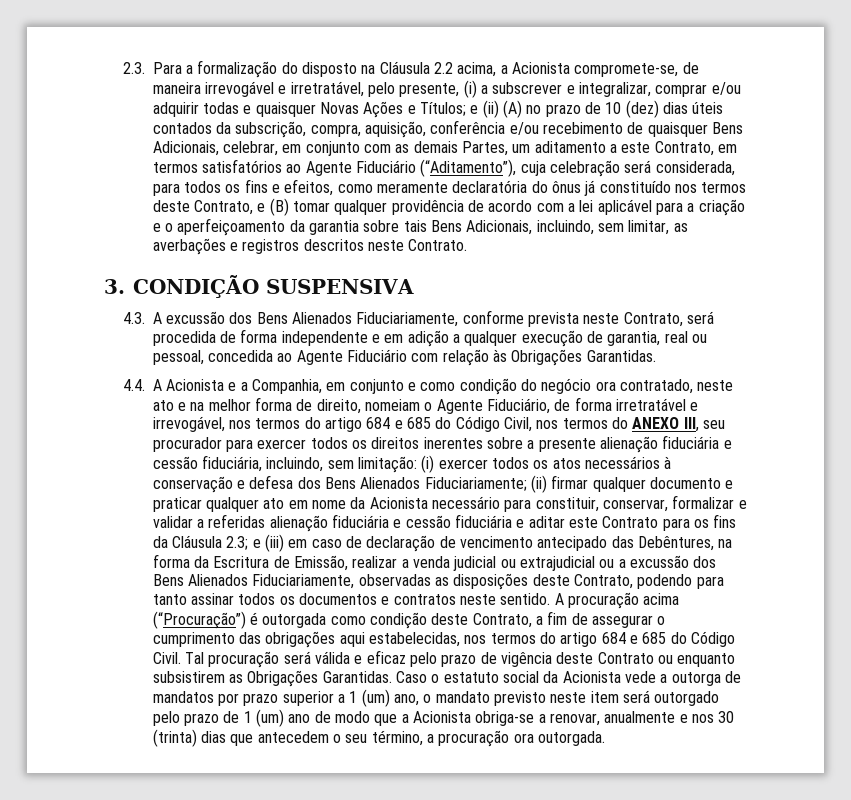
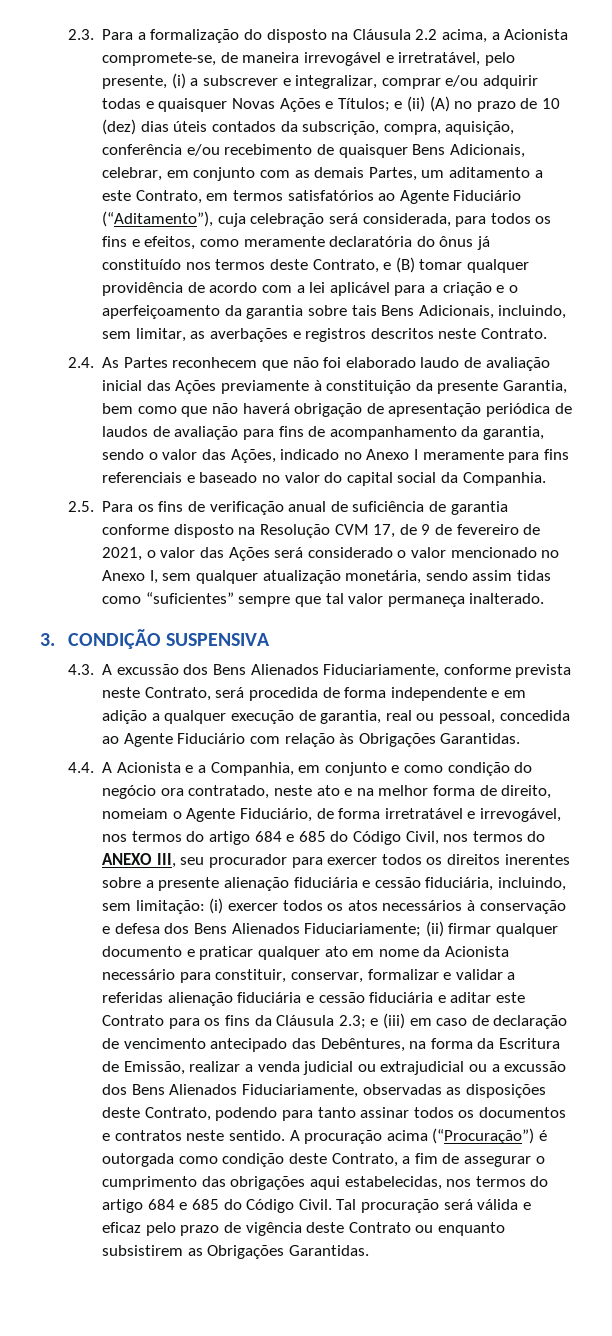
(468, 245) none -> [67,357,550,371] [102,380,567,394] [102,403,572,417] [102,426,544,440] [102,449,569,463] [102,472,546,486] [67,501,508,515] [102,524,541,538] [102,547,560,561] [102,570,551,584] [102,592,545,607] // 2.4. As Partes reconhecem que não foi elaborado laudo de avaliação inicial das Ações previamente à constituição da presente Garantia, bem como que não haverá obrigação de apresentação periódica de laudos de avaliação para fins de acompanhamento da garantia, sendo o valor das Ações, indicado no Anexo I meramente para fins referenciais e baseado no valor do capital social da Companhia. // 2.5. Para os fins de verificação anual de suficiência de garantia conforme disposto na Resolução CVM 17, de 9 de fevereiro de 2021, o valor das Ações será considerado o valor mencionado no Anexo I, sem qualquer atualização monetária, sendo assim tidas como “suficientes” sempre que tal valor permaneça inalterado.
[396,671,741,686] [152,689,720,707] [152,709,735,727] [152,729,605,747] Caso o estatuto social da Acionista vede a outorga de mandatos por prazo superior a 1 (um) ano, o mandato previsto neste item será outorgado pelo prazo de 1 (um) ano de modo que a Acionista obriga-se a renovar, anualmente e nos 30 (trinta) dias que antecedem o seu término, a procuração ora outorgada. -> (370, 1250) none

